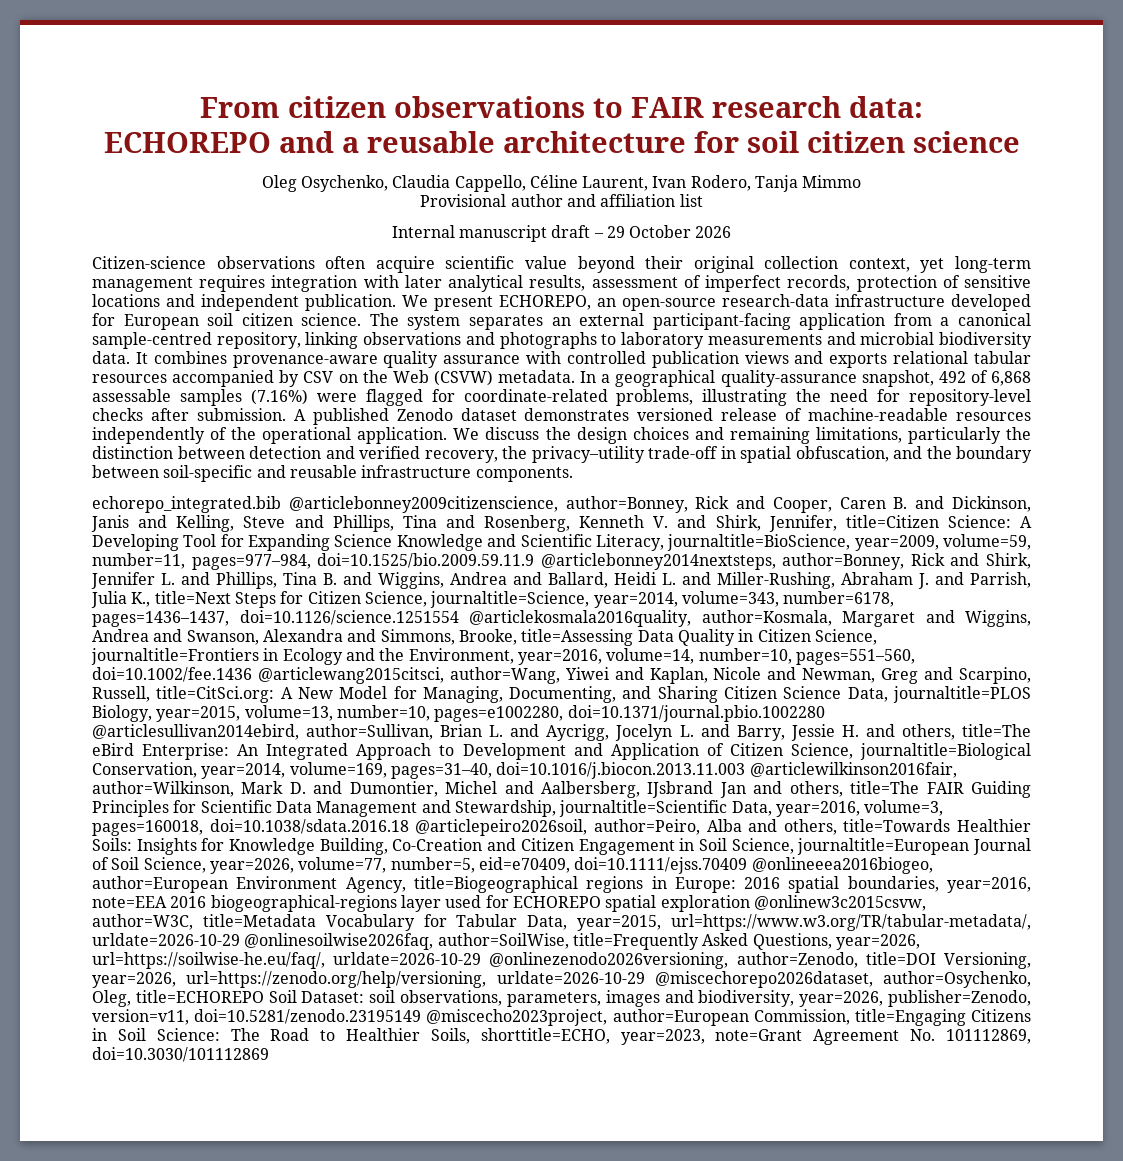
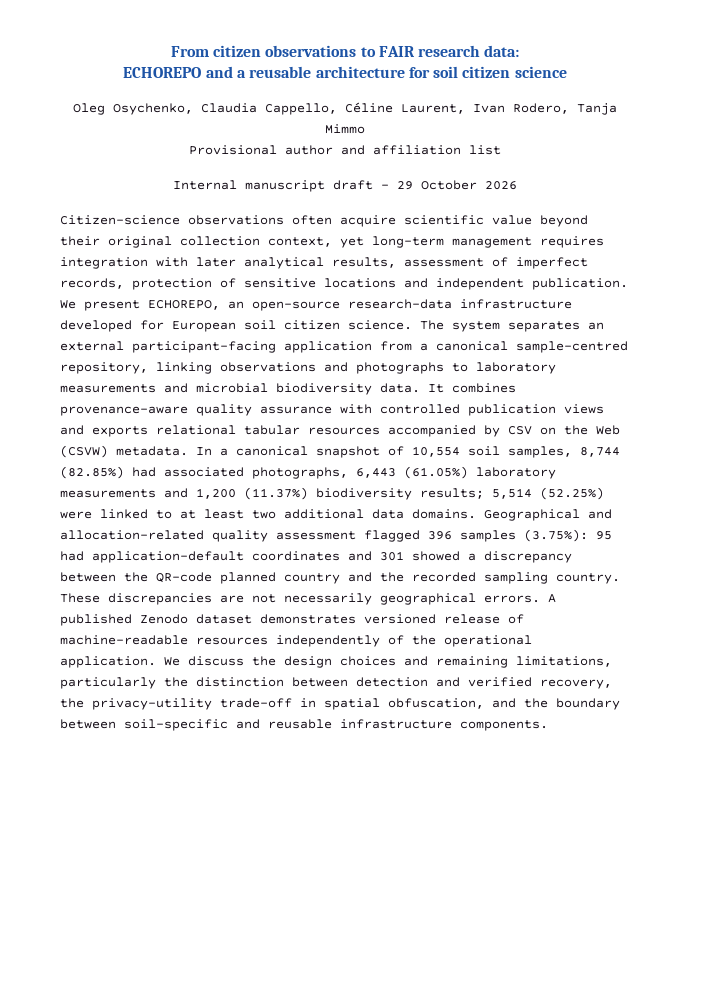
[615,370,1031,387] [92,389,1031,406] [92,408,286,421] geographical quality-assurance snapshot, 492 of 6,868 assessable samples (7.16%) were flagged for coordinate-related problems, illustrating the need for repository-level checks after submission. -> [236,446,620,458] [60,466,556,479] [60,487,604,500] [60,509,612,521] [60,529,612,542] [60,551,572,563] [60,572,620,584] [60,593,540,605] canonical snapshot of 10,554 soil samples, 8,744 (82.85%) had associated photographs, 6,443 (61.05%) laboratory measurements and 1,200 (11.37%) biodiversity results; 5,514 (52.25%) were linked to at least two additional data domains. Geographical and allocation-related quality assessment flagged 396 samples (3.75%): 95 had application-default coordinates and 301 showed a discrepancy between the QR-code planned country and the recorded sampling country. These discrepancies are not necessarily geographical errors.
[92,496,1032,513] [91,515,1032,532] [92,534,1031,551] [92,553,1031,570] [91,572,1031,589] [91,591,895,608] [92,610,1031,627] [92,629,877,646] [91,648,915,665] [92,667,1031,684] [92,686,1031,703] [92,705,825,722] [92,724,1031,741] [92,743,1031,760] [92,762,957,779] [92,781,1031,798] [92,800,944,817] [92,819,1031,836] [92,838,1032,855] [92,857,933,874] [92,876,1031,893] [92,895,926,912] [92,914,1031,931] [92,933,920,950] [92,952,1032,969] [92,971,1031,988] [92,990,1032,1007] [92,1009,1031,1026] [92,1028,1031,1045] [92,1047,269,1062] // echorepo_integrated.bib @articlebonney2009citizenscience, author=Bonney, Rick and Cooper, Caren B. and Dickinson, Janis and Kelling, Steve and Phillips, Tina and Rosenberg, Kenneth V. and Shirk, Jennifer, title=Citizen Science: A Developing Tool for Expanding Science Knowledge and Scientific Literacy, journaltitle=BioScience, year=2009, volume=59, number=11, pages=977–984, doi=10.1525/bio.2009.59.11.9 @articlebonney2014nextsteps, author=Bonney, Rick and Shirk, Jennifer L. and Phillips, Tina B. and Wiggins, Andrea and Ballard, Heidi L. and Miller-Rushing, Abraham J. and Parrish, Julia K., title=Next Steps for Citizen Science, journaltitle=Science, year=2014, volume=343, number=6178, pages=1436–1437, doi=10.1126/science.1251554 @articlekosmala2016quality, author=Kosmala, Margaret and Wiggins, Andrea and Swanson, Alexandra and Simmons, Brooke, title=Assessing Data Quality in Citizen Science, journaltitle=Frontiers in Ecology and the Environment, year=2016, volume=14, number=10, pages=551–560, doi=10.1002/fee.1436 @articlewang2015citsci, author=Wang, Yiwei and Kaplan, Nicole and Newman, Greg and Scarpino, Russell, title=CitSci.org: A New Model for Managing, Documenting, and Sharing Citizen Science Data, journaltitle=PLOS Biology, year=2015, volume=13, number=10, pages=e1002280, doi=10.1371/journal.pbio.1002280 @articlesullivan2014ebird, author=Sullivan, Brian L. and Aycrigg, Jocelyn L. and Barry, Jessie H. and others, title=The eBird Enterprise: An Integrated Approach to Development and Application of Citizen Science, journaltitle=Biological Conservation, year=2014, volume=169, pages=31–40, doi=10.1016/j.biocon.2013.11.003 @articlewilkinson2016fair, author=Wilkinson, Mark D. and Dumontier, Michel and Aalbersberg, IJsbrand Jan and others, title=The FAIR Guiding Principles for Scientific Data Management and Stewardship, journaltitle=Scientific Data, year=2016, volume=3, pages=160018, doi=10.1038/sdata.2016.18 @articlepeiro2026soil, author=Peiro, Alba and others, title=Towards Healthier Soils: Insights for Knowledge Building, Co-Creation and Citizen Engagement in Soil Science, journaltitle=European Journal of Soil Science, year=2026, volume=77, number=5, eid=e70409, doi=10.1111/ejss.70409 @onlineeea2016biogeo, author=European Environment Agency, title=Biogeographical regions in Europe: 2016 spatial boundaries, year=2016, note=EEA 2016 biogeographical-regions layer used for ECHOREPO spatial exploration @onlinew3c2015csvw, author=W3C, title=Metadata Vocabulary for Tabular Data, year=2015, url=https://www.w3.org/TR/tabular-metadata/, urldate=2026-10-29 @onlinesoilwise2026faq, author=SoilWise, title=Frequently Asked Questions, year=2026, url=https://soilwise-he.eu/faq/, urldate=2026-10-29 @onlinezenodo2026versioning, author=Zenodo, title=DOI Versioning, year=2026, url=https://zenodo.org/help/versioning, urldate=2026-10-29 @miscechorepo2026dataset, author=Osychenko, Oleg, title=ECHOREPO Soil Dataset: soil observations, parameters, images and biodiversity, year=2026, publisher=Zenodo, version=v11, doi=10.5281/zenodo.23195149 @miscecho2023project, author=European Commission, title=Engaging Citizens in Soil Science: The Road to Healthier Soils, shorttitle=ECHO, year=2023, note=Grant Agreement No. 101112869, doi=10.3030/101112869 -> (548, 725) none

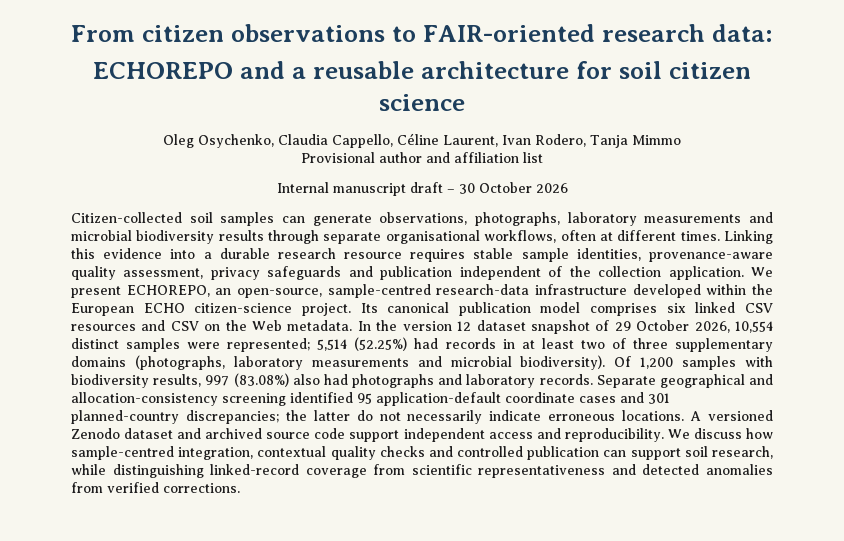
[378,46,415,57] FAIR -> [422,24,595,42] FAIR-oriented
[397,181,413,190] 29 -> [458,183,475,194] 30
[60,215,588,227] [60,236,604,248] [60,257,588,269] [60,278,628,290] [60,299,572,311] [60,320,604,332] [60,341,628,353] [60,362,468,374] Citizen-science observations often acquire scientific value beyond their original collection context, yet long-term management requires integration with later analytical results, assessment of imperfect records, protection of sensitive locations and independent publication. We present ECHOREPO, an open-source research-data infrastructure developed for European soil citizen science. The system separates an external participant-facing application from a canonical sample-centred repository, linking observations and photographs to -> [71,212,560,226] Citizen-collected soil samples can generate observations, photographs,
[380,383,516,393] [60,404,604,416] [60,425,500,437] data. It combines provenance-aware quality assurance with controlled publication views and exports relational tabular resources accompanied by -> [218,230,774,244] [71,248,773,262] [71,266,773,280] [71,284,773,298] [71,302,773,316] [71,320,166,331] results through separate organisational workflows, often at different times. Linking this evidence into a durable research resource requires stable sample identities, provenance-aware quality assessment, privacy safeguards and publication independent of the collection application. We present ECHOREPO, an open-source, sample-centred research-data infrastructure developed within the European ECHO citizen-science project. Its canonical publication model comprises six linked CSV resources and
[60,445,108,458] (CSVW) -> (283, 325) none
[220,446,620,458] [60,466,556,479] [60,487,604,500] [60,509,612,521] [60,529,612,542] [60,551,572,563] [60,572,620,584] [60,593,556,605] [60,614,524,626] [60,635,532,647] [60,656,612,668] [60,677,612,689] [60,698,620,710] [60,719,548,731] a canonical snapshot of 10,554 soil samples, 8,744 (82.85%) had associated photographs, 6,443 (61.05%) laboratory measurements and 1,200 (11.37%) biodiversity results; 5,514 (52.25%) were linked to at least two additional data domains. Geographical and allocation-related quality assessment flagged 396 samples (3.75%): 95 had application-default coordinates and 301 showed a discrepancy between the QR-code planned country and the recorded sampling country. These discrepancies are not necessarily geographical errors. A published Zenodo dataset demonstrates versioned release of machine-readable resources independently of the operational application. We discuss the design choices and remaining limitations, particularly the distinction between detection and verified recovery, the privacy–utility trade-off in spatial obfuscation, and the boundary between soil-specific and reusable infrastructure components. -> [376,320,773,334] [71,337,773,352] [71,355,773,370] [71,373,773,388] [71,392,670,406] [71,410,774,424] [71,428,774,442] [71,446,773,460] [71,464,773,478] [71,482,240,493] the version 12 dataset snapshot of 29 October 2026, 10,554 distinct samples were represented; 5,514 (52.25%) had records in at least two of three supplementary domains (photographs, laboratory measurements and microbial biodiversity). Of 1,200 samples with biodiversity results, 997 (83.08%) also had photographs and laboratory records. Separate geographical and allocation-consistency screening identified 95 application-default coordinate cases and 301 planned-country discrepancies; the latter do not necessarily indicate erroneous locations. A versioned Zenodo dataset and archived source code support independent access and reproducibility. We discuss how sample-centred integration, contextual quality checks and controlled publication can support soil research, while distinguishing linked-record coverage from scientific representativeness and detected anomalies from verified corrections.

